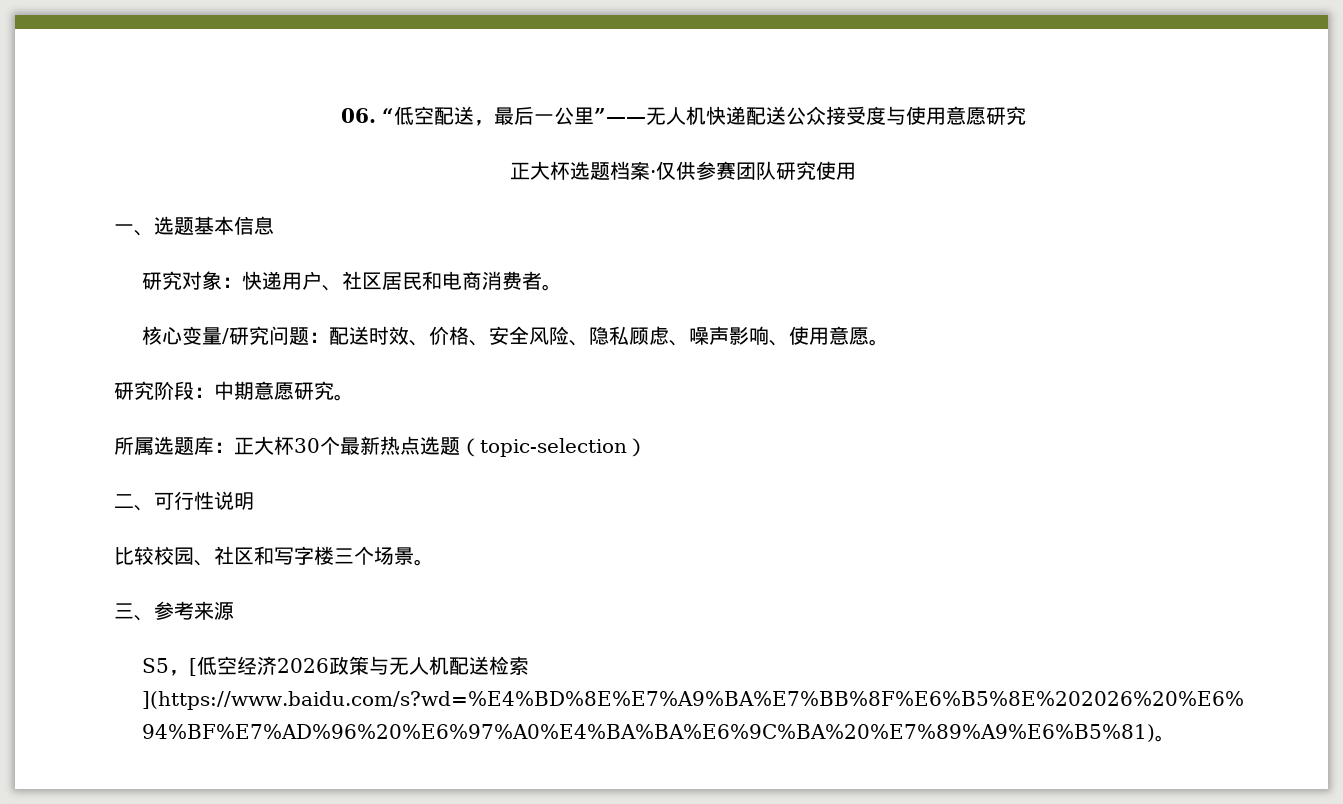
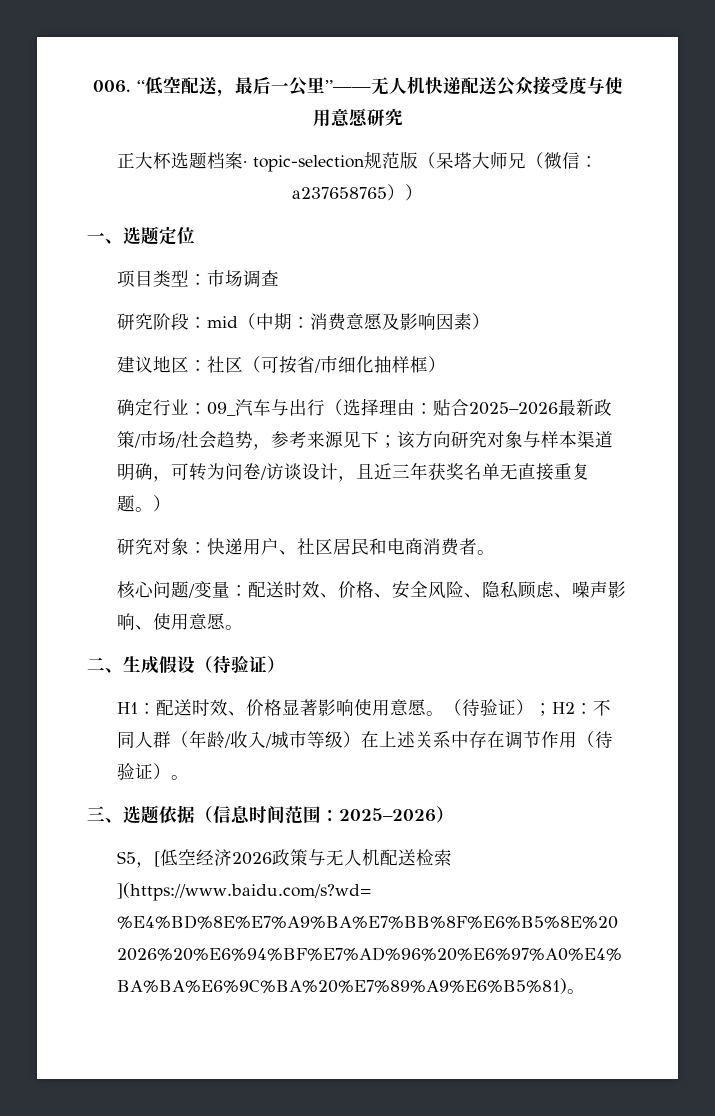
[340,108,376,123] 06. -> [92,80,131,93] 006.
[656,161,856,180] [114,216,274,236] 仅供参赛团队研究使用 // 一、选题基本信息 -> [253,151,598,172] [292,184,423,201] [87,226,195,245] [117,269,280,288] [117,313,491,331] [117,355,447,374] [117,398,613,416] [117,430,614,450] [117,462,591,482] [117,495,172,512] topic-selection规范版（呆塔大师兄（微信：a237658765）） // 一、选题定位 // 项目类型：市场调查 // 研究阶段：mid（中期：消费意愿及影响因素） // 建议地区：社区（可按省/市细化抽样框） // 确定行业：09_汽车与出行（选择理由：贴合2025–2026最新政策/市场/社会趋势，参考来源见下；该方向研究对象与样本渠道明确，可转为问卷/访谈设计，且近三年获奖名单无直接重复题。）
[182,326,310,345] 变量/研究问题 -> [153,581,231,598] 问题/变量
[114,381,354,401] [114,436,647,457] [114,491,254,511] [114,546,434,566] [114,601,234,621] 研究阶段：中期意愿研究。 // 所属选题库：正大杯30个最新热点选题（topic-selection） // 二、可行性说明 // 比较校园、社区和写字楼三个场景。 // 三、参考来源 -> [87,655,285,674] [117,699,612,716] [117,730,614,749] [117,763,190,780] [87,805,454,824] 二、生成假设（待验证） // H1：配送时效、价格显著影响使用意愿。（待验证）；H2：不同人群（年龄/收入/城市等级）在上述关系中存在调节作用（待验证）。 // 三、选题依据（信息时间范围：2025–2026）

